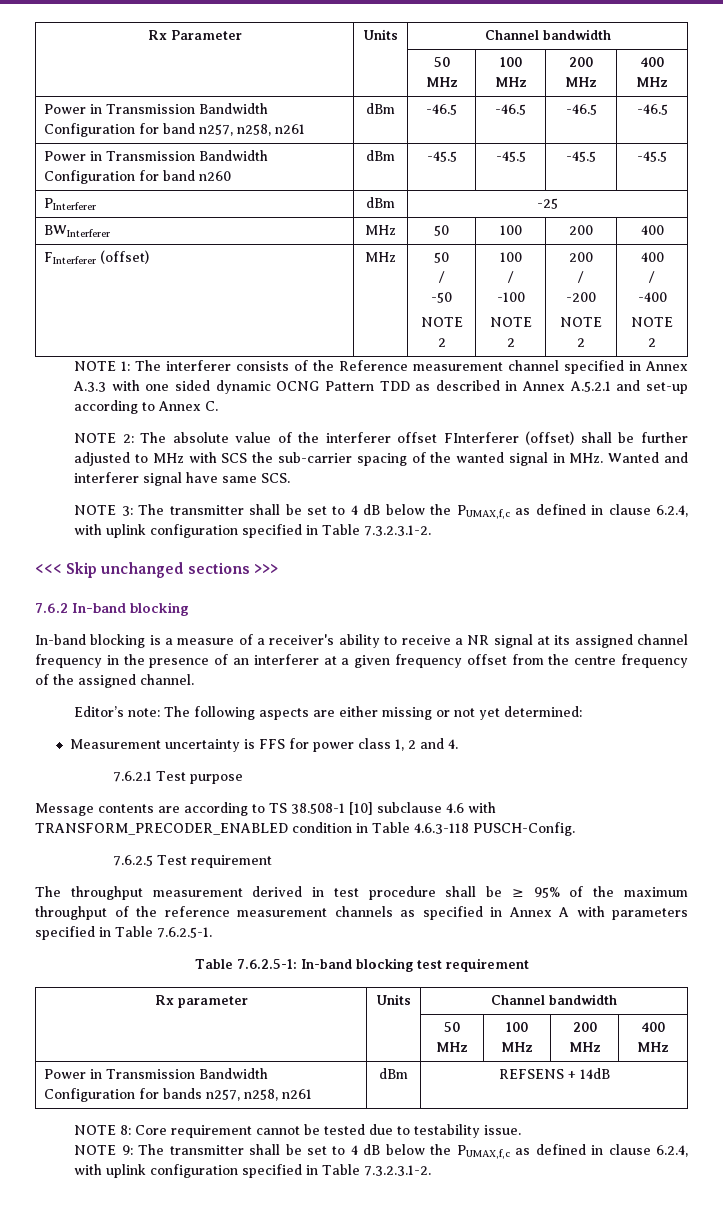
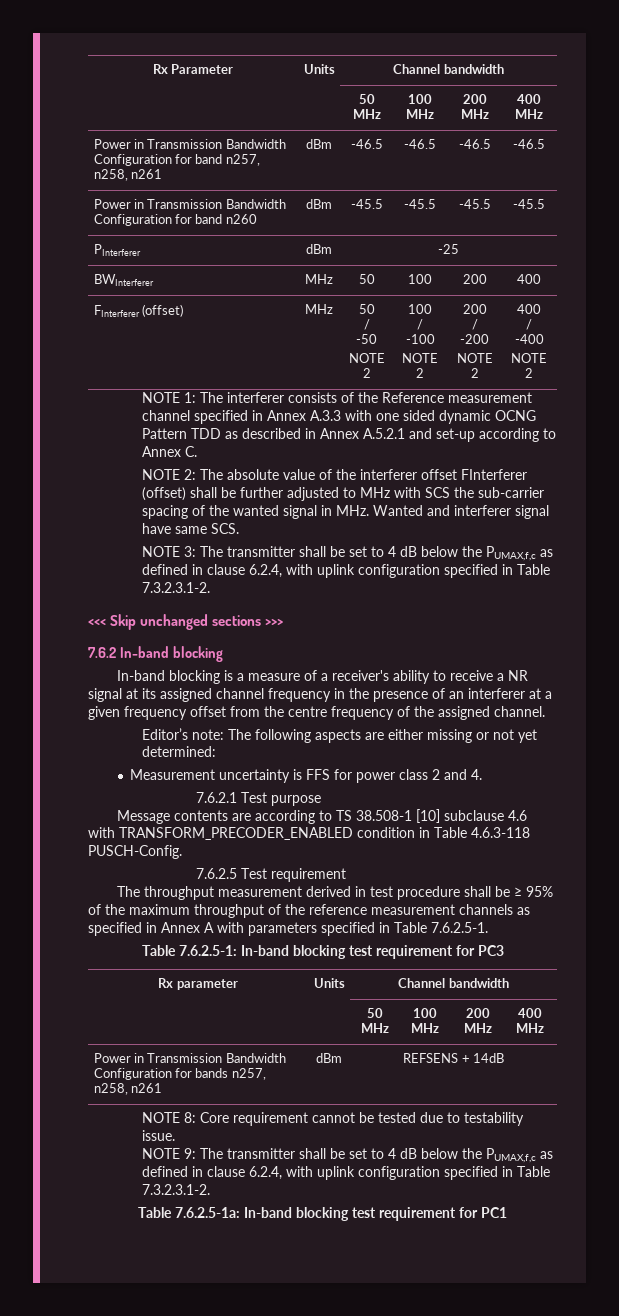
[395,739,405,751] 1, -> (429, 774) none
(529, 965) none -> [455,945,504,956] for PC3
(432, 1170) none -> [138,1207,507,1221] // Table 7.6.2.5-1a: In-band blocking test requirement for PC1

